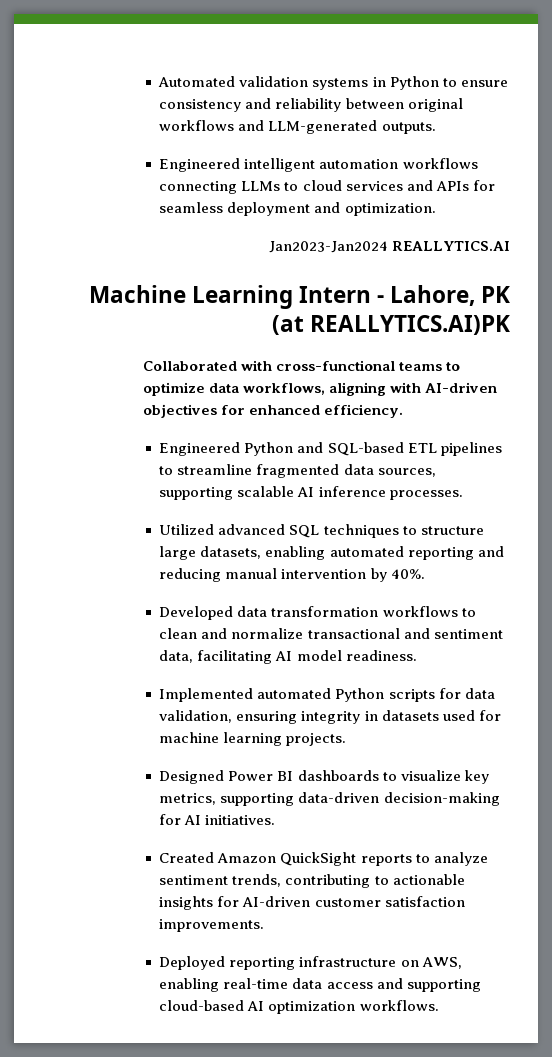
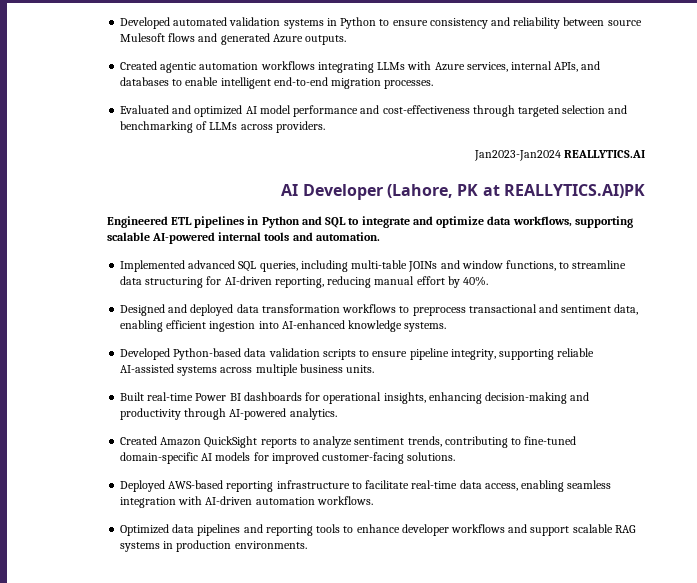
[158,76,236,87] Automated -> [119,17,228,29] Developed automated
[407,98,463,112] [159,120,436,134] [159,158,478,172] [159,180,495,194] [159,202,436,216] [268,241,511,253] [88,285,510,309] [271,315,510,335] [142,360,461,371] [142,382,498,396] [142,404,404,418] [159,442,502,456] [159,464,436,478] [159,486,463,500] [159,524,484,538] [159,546,504,560] original workflows and LLM-generated outputs. // Engineered intelligent automation workflows connecting LLMs to cloud services and APIs for seamless deployment and optimization. // Jan2023-Jan2024 REALLYTICS.AI // Machine Learning Intern - Lahore, PK (at REALLYTICS.AI)PK // Collaborated with cross-functional teams to optimize data workflows, aligning with AI-driven objectives for enhanced efficiency. // Engineered Python and SQL-based ETL pipelines to streamline fragmented data sources, supporting scalable AI inference processes. // Utilized advanced SQL techniques to structure large datasets, enabling automated reporting and -> [607,20,642,26] [119,33,347,45] [119,61,601,73] [119,77,434,89] [119,105,628,117] [119,121,325,133] [473,150,645,161] [281,184,645,200] [106,216,633,228] [106,232,380,244] [119,260,627,272] [119,276,324,288] source Mulesoft flows and generated Azure outputs. // Created agentic automation workflows integrating LLMs with Azure services, internal APIs, and databases to enable intelligent end-to-end migration processes. // Evaluated and optimized AI model performance and cost-effectiveness through targeted selection and benchmarking of LLMs across providers. // Jan2023-Jan2024 REALLYTICS.AI // AI Developer (Lahore, PK at REALLYTICS.AI)PK // Engineered ETL pipelines in Python and SQL to integrate and optimize data workflows, supporting scalable AI-powered internal tools and automation. // Implemented advanced SQL queries, including multi-table JOINs and window functions, to streamline data structuring for AI-driven reporting,
[281,569,367,579] intervention -> [416,276,445,285] effort
[159,606,234,620] Developed -> [119,304,234,316] Designed and deployed
[159,628,304,639] clean and normalize -> [412,307,466,316] preprocess
[197,650,417,664] [159,688,495,702] [159,710,501,724] [159,732,347,746] [159,770,489,784] [159,792,500,806] [159,814,276,825] facilitating AI model readiness. // Implemented automated Python scripts for data validation, ensuring integrity in datasets used for machine learning projects. // Designed Power BI dashboards to visualize key metrics, supporting data-driven decision-making for AI initiatives. -> [119,320,447,332] [119,348,595,360] [119,364,375,376] [119,392,590,404] [119,408,337,420] enabling efficient ingestion into AI-enhanced knowledge systems. // Developed Python-based data validation scripts to ensure pipeline integrity, supporting reliable AI-assisted systems across multiple business units. // Built real-time Power BI dashboards for operational insights, enhancing decision-making and productivity through AI-powered analytics.
[392,874,465,885] [159,896,465,910] [159,919,265,932] actionable insights for AI-driven customer satisfaction improvements. -> [524,436,577,445] [119,452,456,464] fine-tuned domain-specific AI models for improved customer-facing solutions.
(226, 963) none -> [168,480,224,489] AWS-based
[400,957,462,969] [159,978,481,992] [159,1000,439,1014] on AWS, enabling real-time data access and supporting cloud-based AI optimization workflows. -> [351,480,612,492] [119,496,373,508] [119,524,636,536] [119,540,307,552] to facilitate real-time data access, enabling seamless integration with AI-driven automation workflows. // Optimized data pipelines and reporting tools to enhance developer workflows and support scalable RAG systems in production environments.

